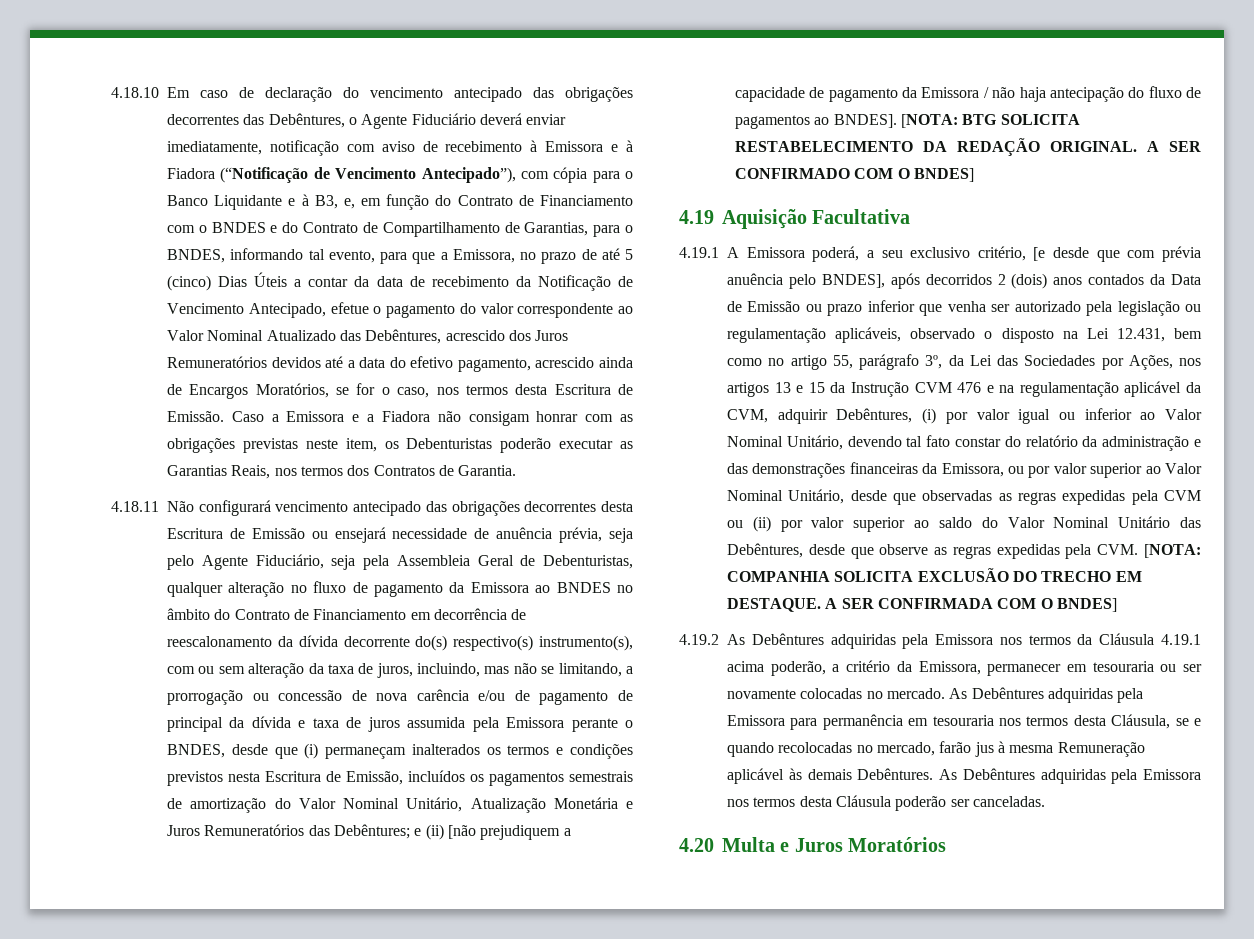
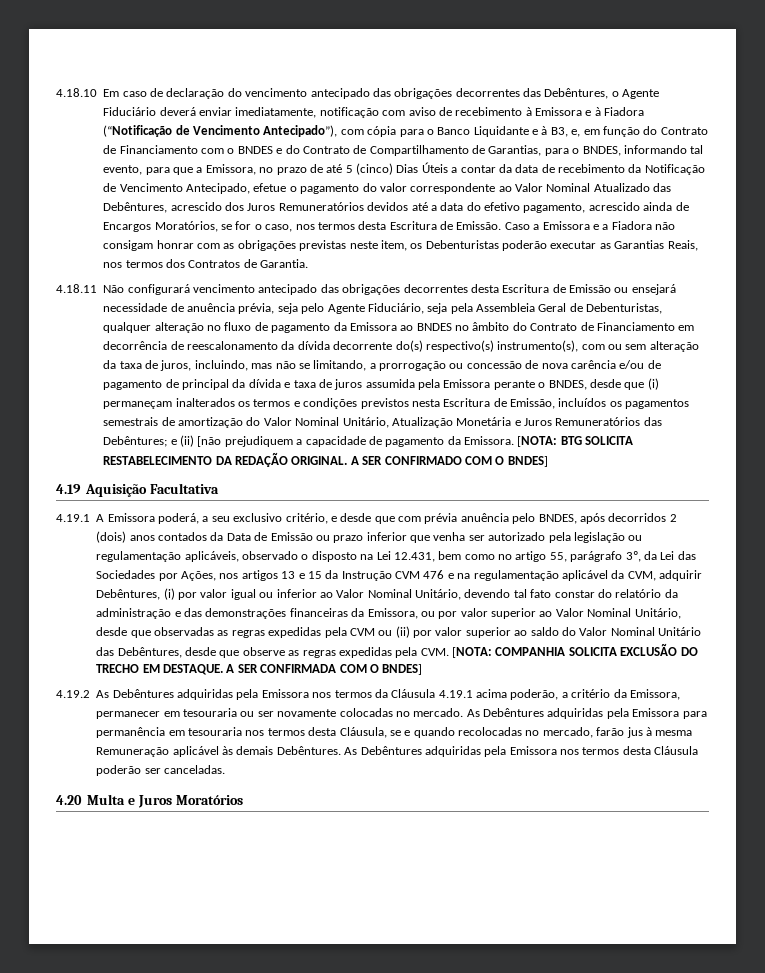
[921,86,1201,102] [735,114,897,129] Emissora / não haja antecipação do fluxo de pagamentos ao BNDES]. -> [464,436,514,445] Emissora.
[1033,247,1046,261] [e -> [330,516,337,522] e
[821,274,885,288] BNDES], -> [538,514,577,524] BNDES,

